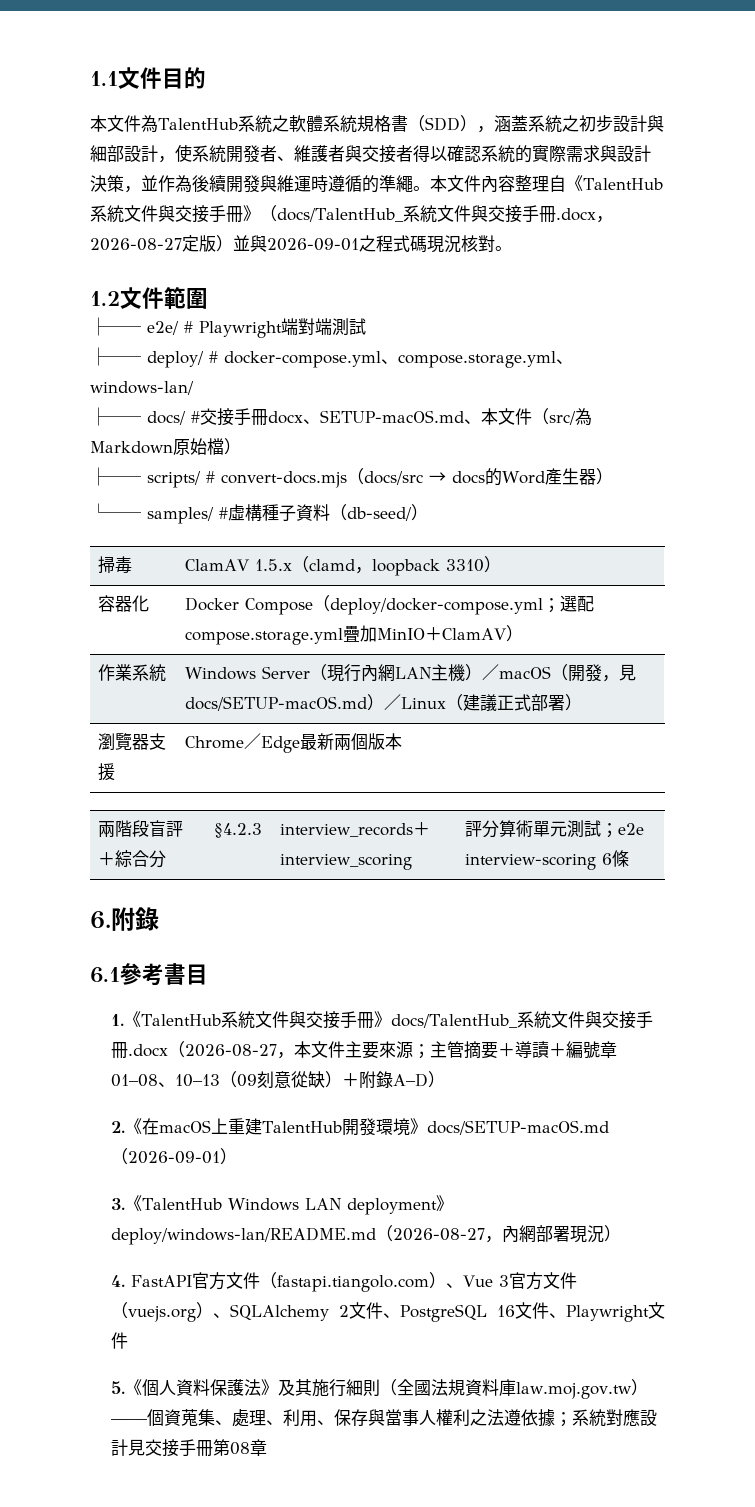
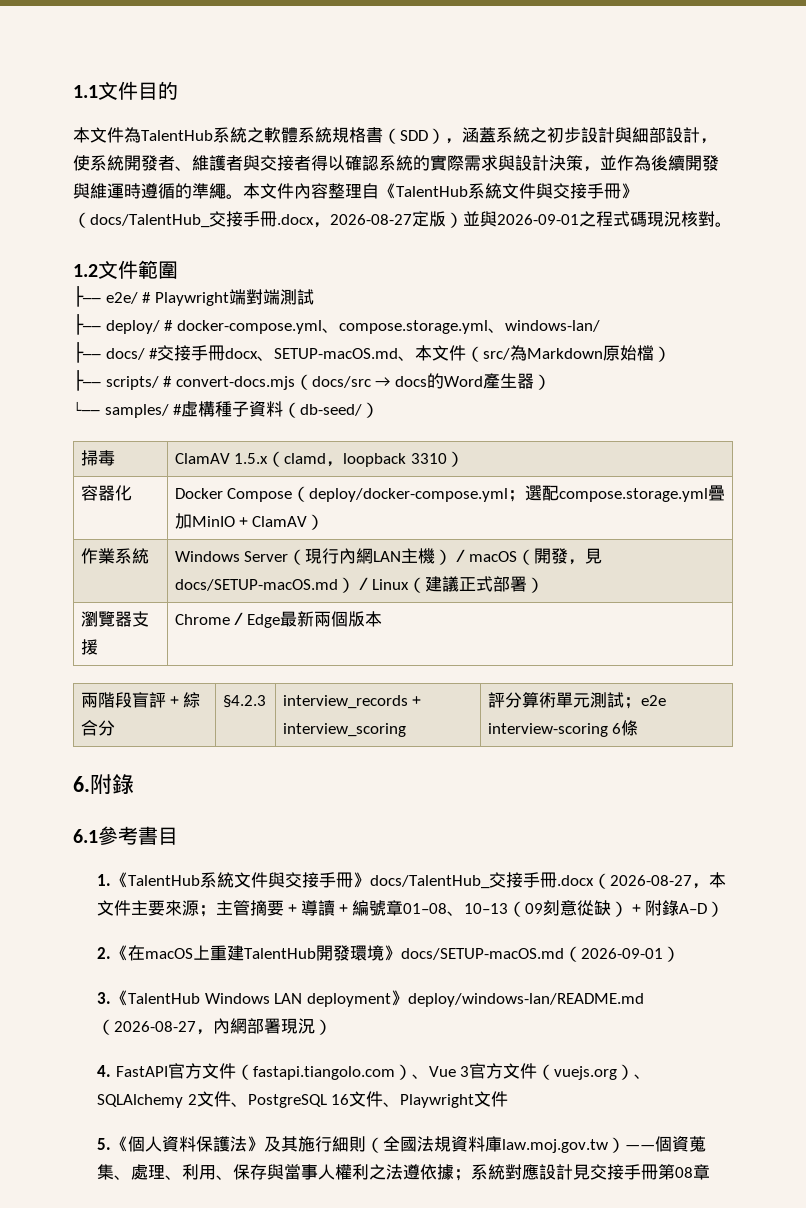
[402,205,488,223] 系統文件與 -> (210, 221) none
[516,1011,602,1029] 系統文件與 -> (491, 882) none

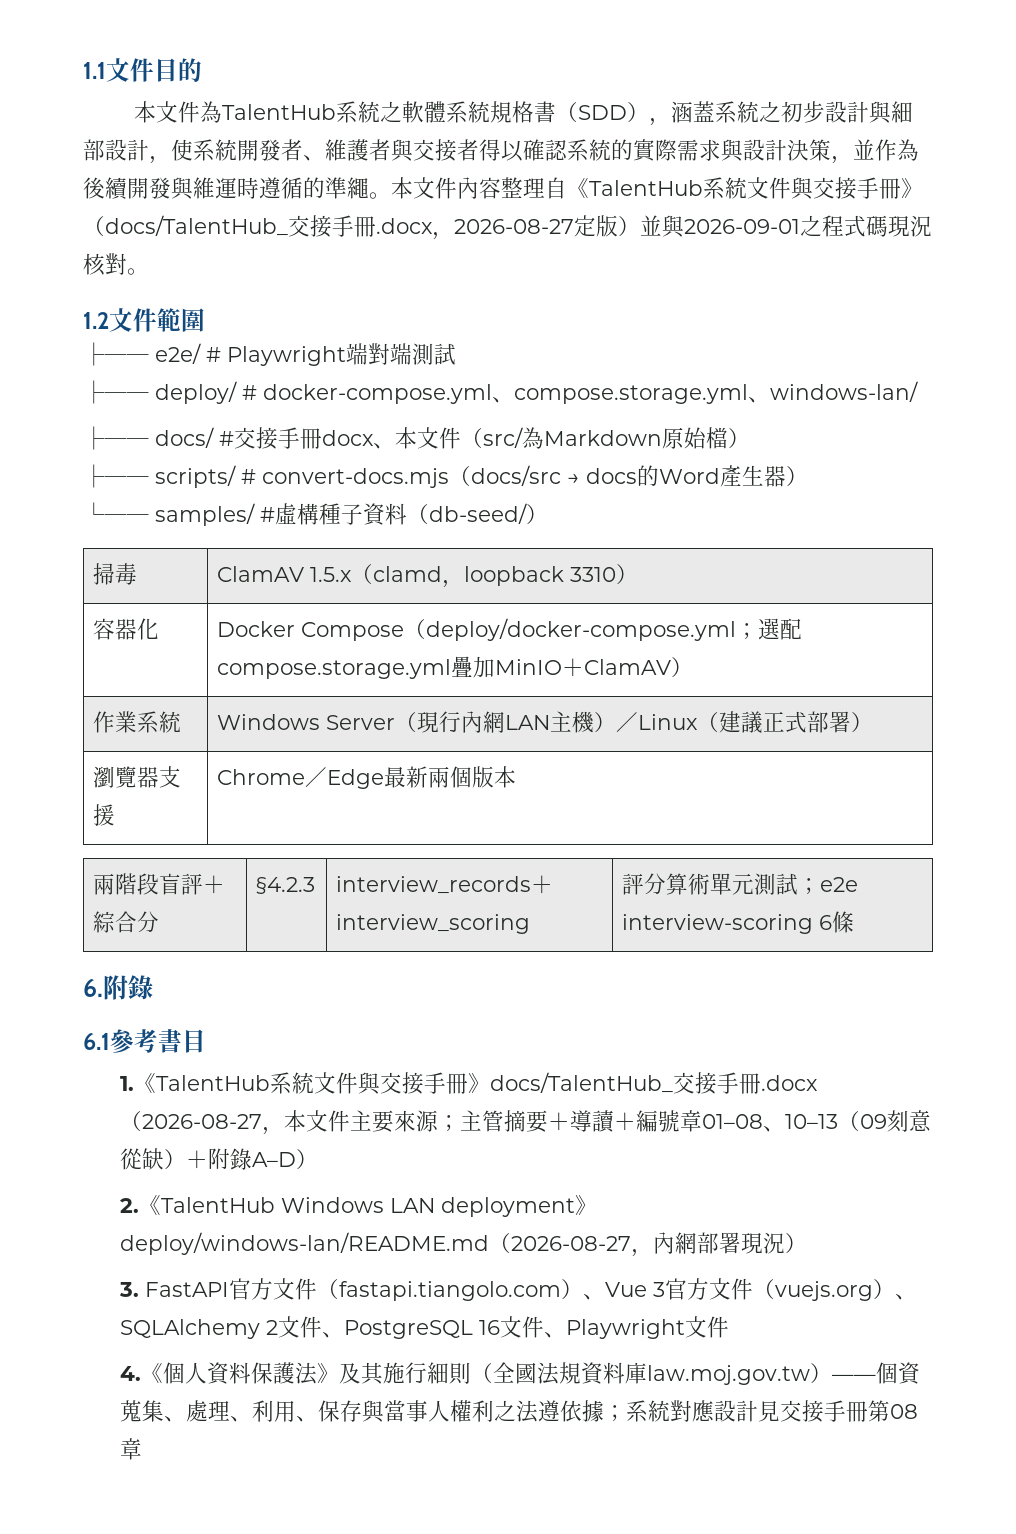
[274,348,416,361] SETUP-macOS.md、 -> (395, 446) none
[469,548,603,565] [174,577,372,593] macOS（開發，見docs/SETUP-macOS.md）／ -> (639, 722) none
[128,945,681,962] [97,990,129,1006] 在macOS上重建TalentHub開發環境》docs/SETUP-macOS.md（2026-09-01） // 3.《 -> (162, 1205) none
[97,1065,112,1077] 4. -> [119,1282,140,1297] 3.
[97,1138,112,1150] 5. -> [120,1366,142,1381] 4.

